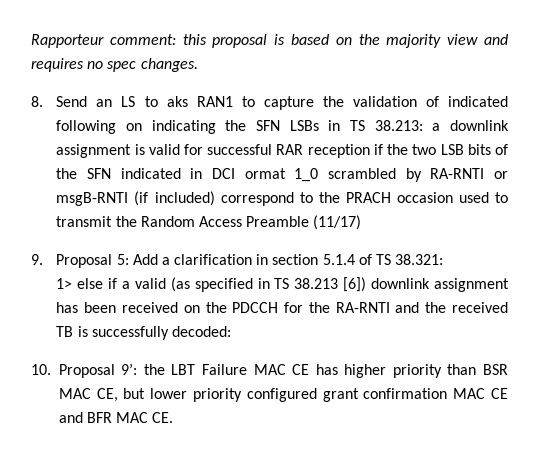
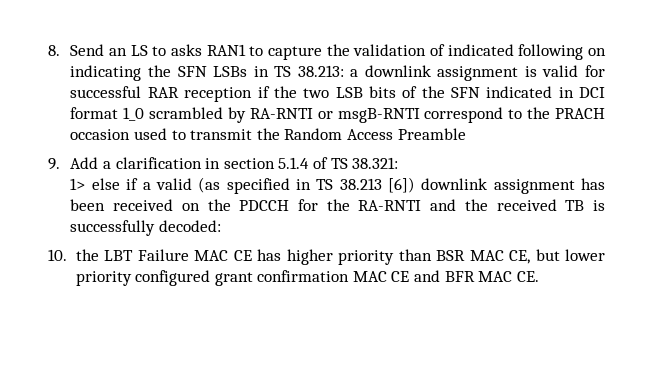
[31,34,509,48] [31,58,198,72] Rapporteur comment: this proposal is based on the majority view and requires no spec changes. // -> (48, 50) none
[166,96,188,107] aks -> [171,44,203,56] asks
[244,168,286,179] ormat -> [70,107,119,119] format
[134,191,215,206] (if included) -> (420, 115) none
[313,215,362,230] (11/17) -> (466, 134) none
[56,254,129,268] Proposal 5: -> (60, 164) none
[58,363,138,378] Proposal 9’: -> (67, 255) none

